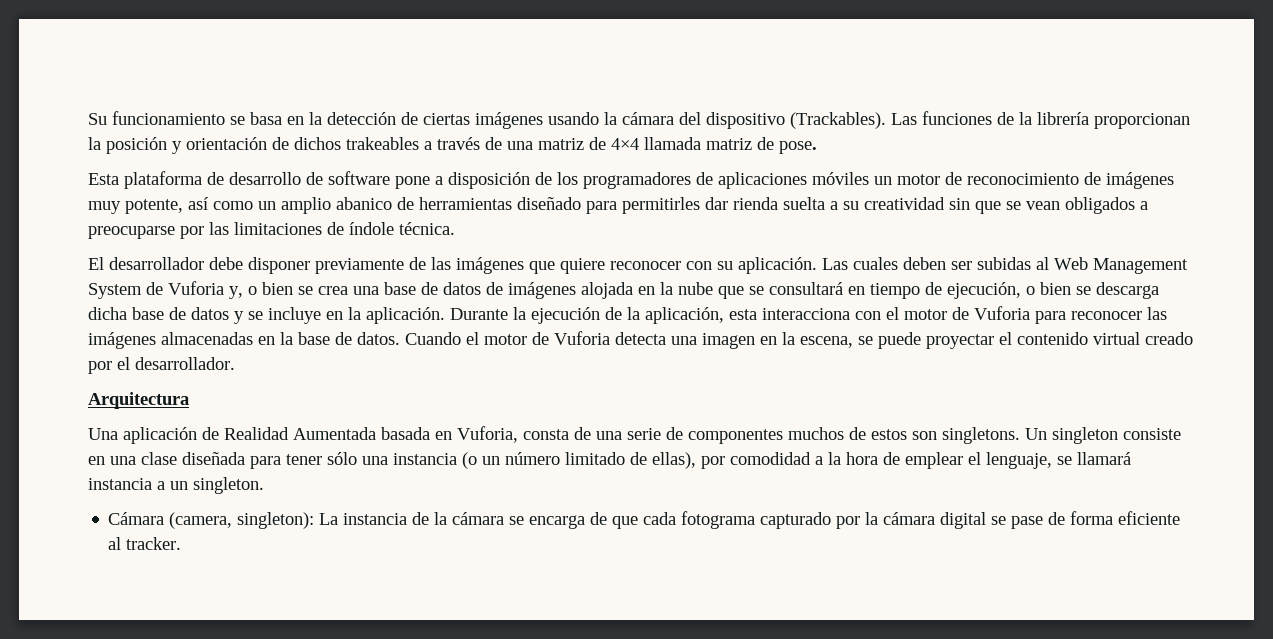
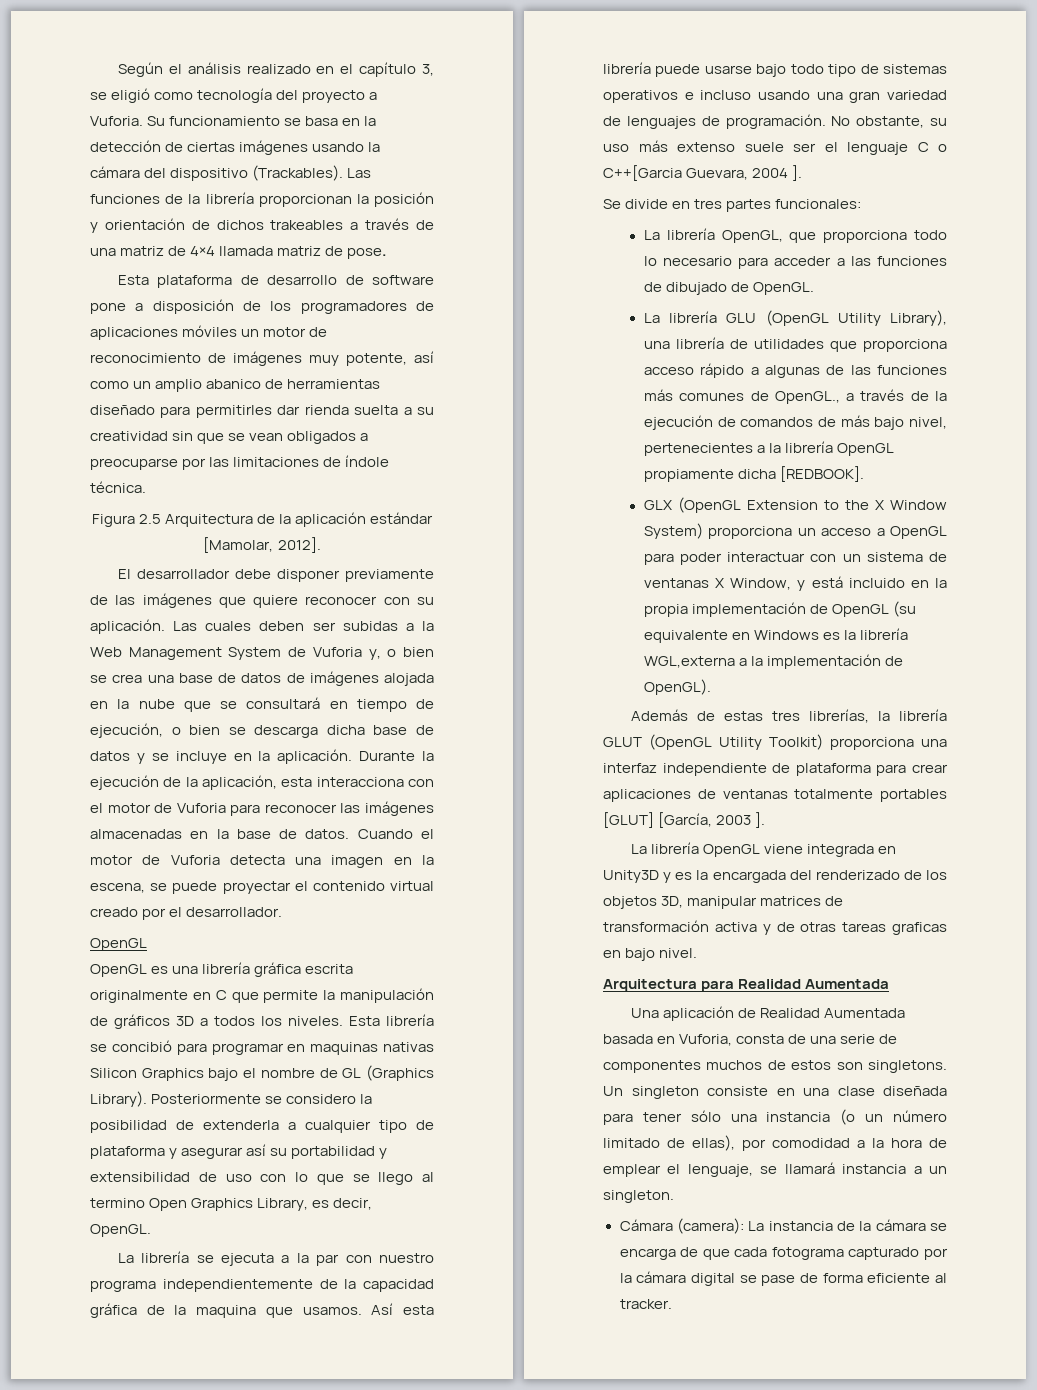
(88, 119) none -> [117,62,434,77] [90,88,378,103] [90,116,143,126] Según el análisis realizado en el capítulo 3, se eligió como tecnología del proyecto a Vuforia.
(455, 228) none -> [91,512,434,527] [203,537,321,553] // Figura 2.5 Arquitectura de la aplicación estándar [Mamolar, 2012].
[1036,257,1049,270] al -> [405,621,434,631] a la
[88,392,189,409] Arquitectura -> [90,938,147,951] [90,962,354,977] [90,988,434,1003] [90,1014,434,1029] [90,1040,434,1055] [90,1065,435,1081] [90,1091,373,1107] [90,1120,434,1133] [90,1144,388,1159] [90,1172,434,1185] [90,1198,373,1211] [90,1224,151,1237] [117,1251,434,1266] [90,1279,434,1292] [90,1303,434,1318] [603,62,947,77] [603,90,947,103] [603,114,947,129] [603,140,947,155] [603,165,803,181] [603,199,862,212] [643,228,947,243] [643,256,947,269] [643,282,815,295] [643,310,947,326] [643,337,947,352] [643,363,947,378] [643,389,947,404] [643,415,947,430] [643,441,895,456] [643,466,865,482] [643,497,947,513] [643,523,947,539] [643,552,947,565] [643,576,947,591] [643,601,917,617] [643,628,909,643] [643,654,904,669] [643,679,711,695] [630,709,947,723] [603,734,947,750] [603,763,948,776] [603,789,947,802] [603,812,766,828] [630,842,897,857] [603,870,947,883] [603,896,844,909] [603,920,947,935] [603,948,698,961] [603,979,890,992] OpenGL // OpenGL es una librería gráfica escrita originalmente en C que permite la manipulación de gráficos 3D a todos los niveles. Esta librería se concibió para programar en maquinas nativas Silicon Graphics bajo el nombre de GL (Graphics Library). Posteriormente se considero la posibilidad de extenderla a cualquier tipo de plataforma y asegurar así su portabilidad y extensibilidad de uso con lo que se llego al termino Open Graphics Library, es decir, OpenGL. // La librería se ejecuta a la par con nuestro programa independientemente de la capacidad gráfica de la maquina que usamos. Así esta librería puede usarse bajo todo tipo de sistemas operativos e incluso usando una gran variedad de lenguajes de programación. No obstante, su uso más extenso suele ser el lenguaje C o C++[Garcia Guevara, 2004 ]. // Se divide en tres partes funcionales: // La librería OpenGL, que proporciona todo lo necesario para acceder a las funciones de dibujado de OpenGL. // La librería GLU (OpenGL Utility Library), una librería de utilidades que proporciona acceso rápido a algunas de las funciones más comunes de OpenGL., a través de la ejecución de comandos de más bajo nivel, pertenecientes a la librería OpenGL propiamente dicha [REDBOOK]. // GLX (OpenGL Extension to the X Window System) proporciona un acceso a OpenGL para poder interactuar con un sistema de ventanas X Window, y está incluido en la propia implementación de OpenGL (su equivalente en Windows es la librería WGL,externa a la implementación de OpenGL). // Además de estas tres librerías, la librería GLUT (OpenGL Utility Toolkit) proporciona una interfaz independiente de plataforma para crear aplicaciones de ventanas totalmente portables [GLUT] [García, 2003 ]. // La librería OpenGL viene integrada en Unity3D y es la encargada del renderizado de los objetos 3D, manipular matrices de transformación activa y de otras tareas graficas en bajo nivel. // Arquitectura para Realidad Aumentada
[169,512,315,529] (camera, singleton): -> [676,1218,744,1234] (camera):

